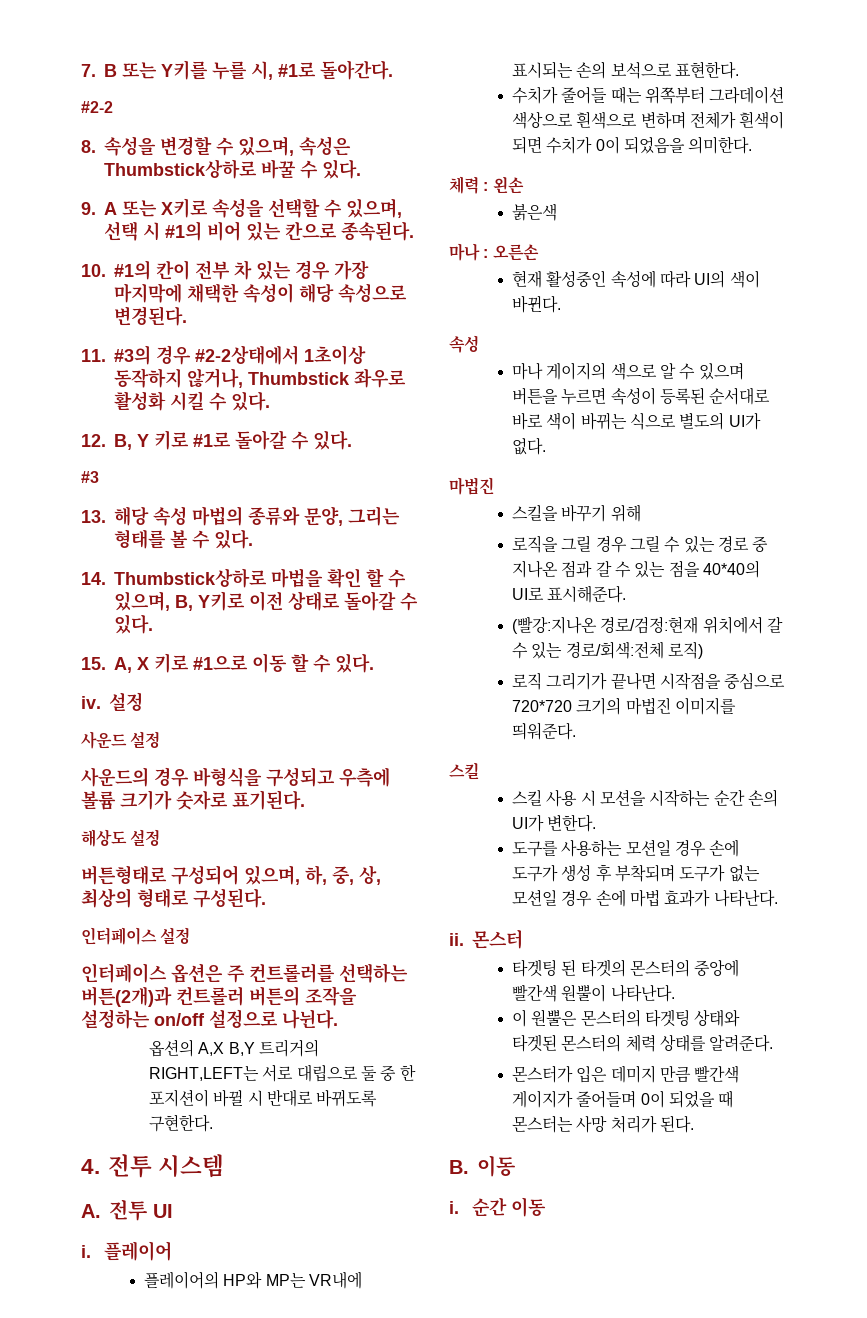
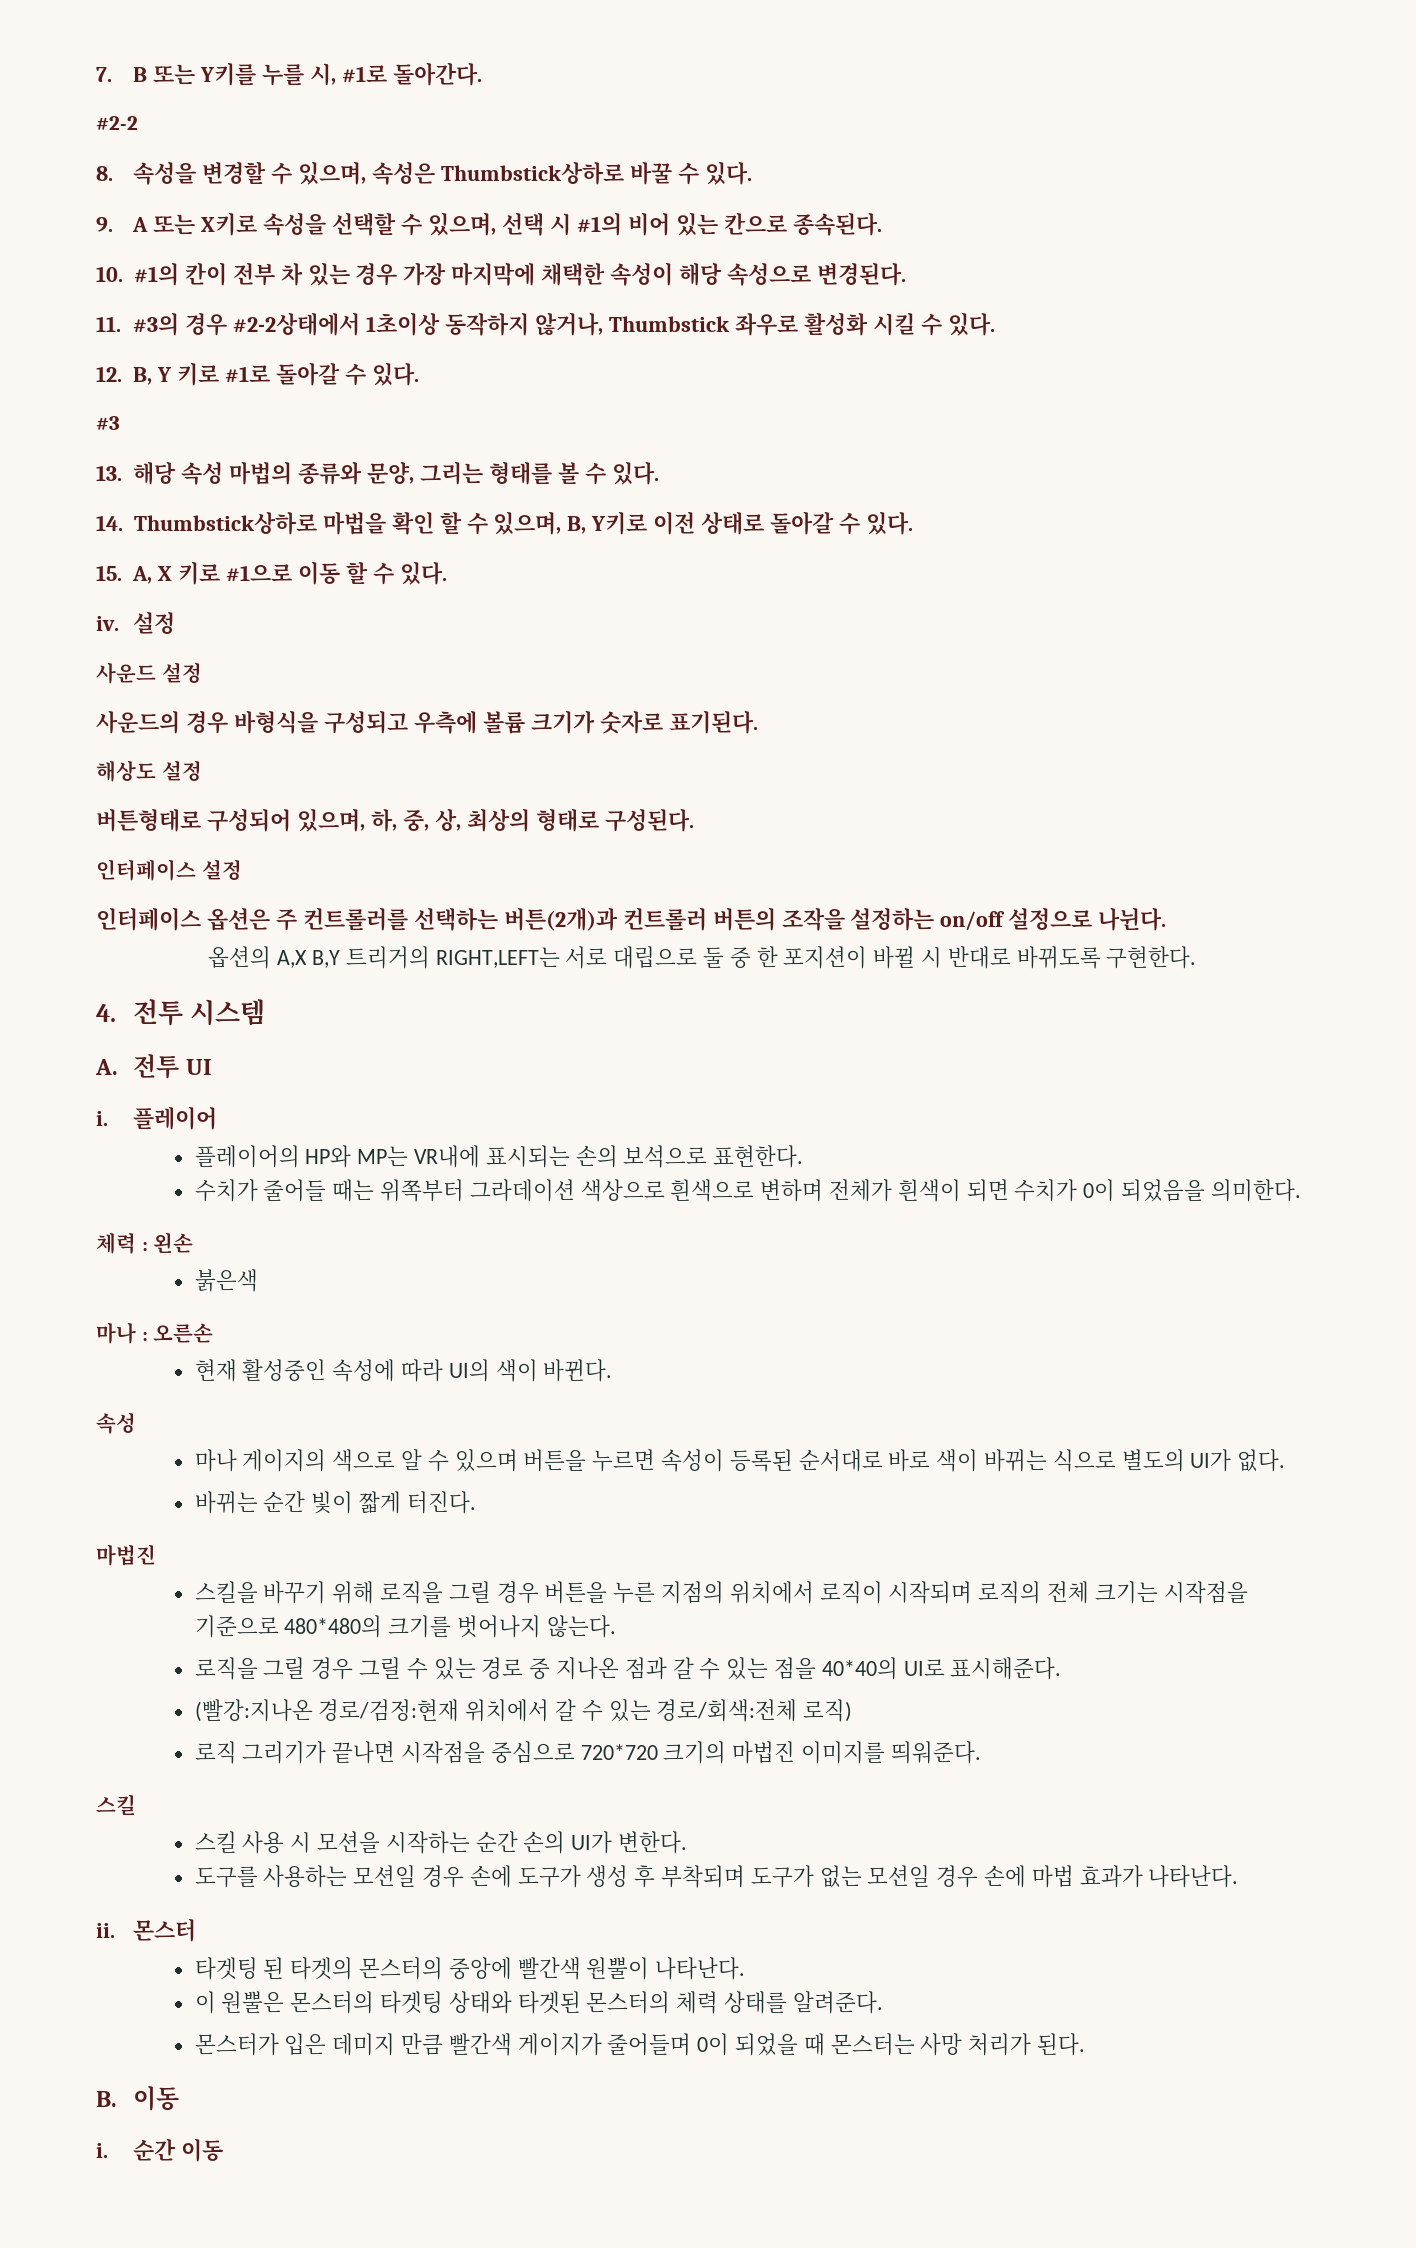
(546, 446) none -> [194,1491,476,1514] // 바뀌는 순간 빛이 짧게 터진다.
(641, 513) none -> [379,1581,1248,1604] [194,1615,616,1638] 로직을 그릴 경우 버튼을 누른 지점의 위치에서 로직이 시작되며 로직의 전체 크기는 시작점을 기준으로 480*480의 크기를 벗어나지 않는다.

